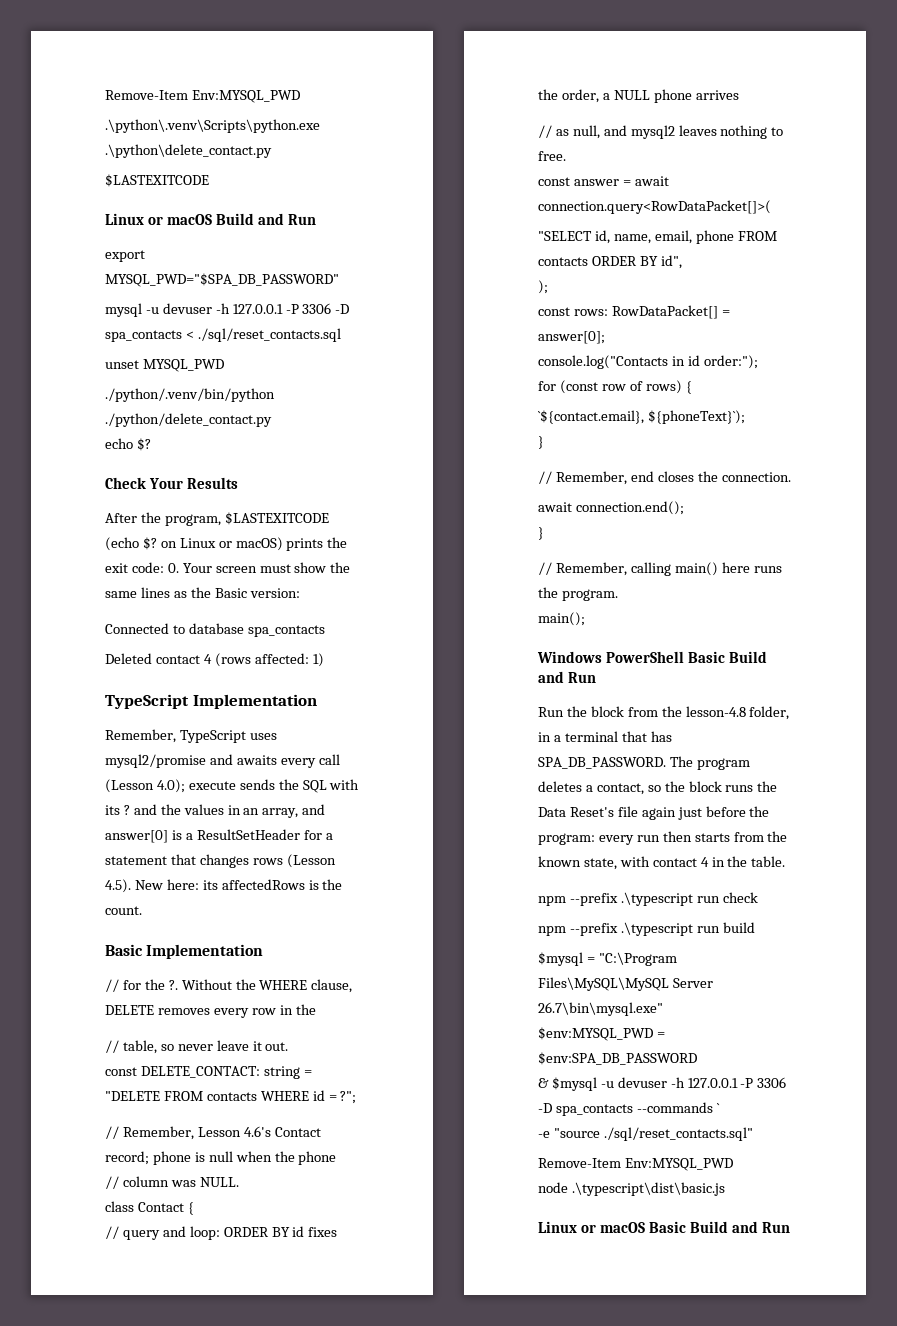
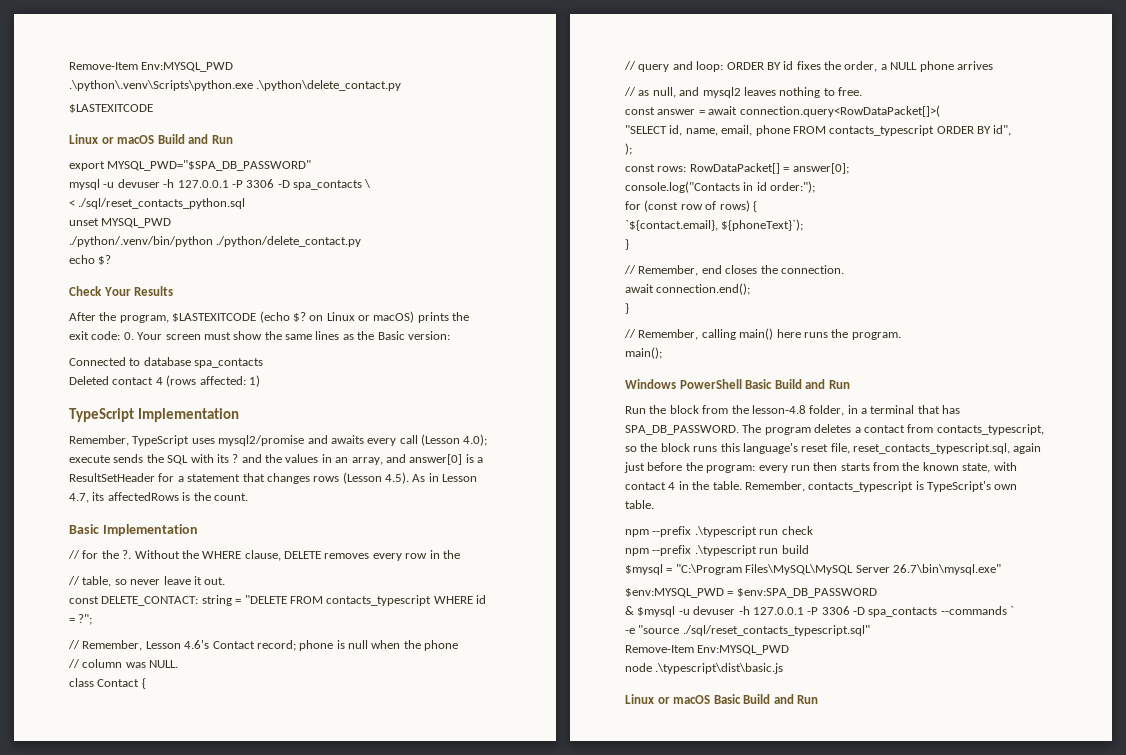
[185,328,341,342] < ./sql/reset_contacts.sql -> [364,179,372,188] [69,198,246,209] \ // < ./sql/reset_contacts_python.sql
[134,879,199,890] New here: -> [412,473,478,482] [69,493,89,503] As in Lesson 4.7,
[206,1092,257,1101] contacts -> [326,595,432,606] contacts_typescript
[538,257,588,266] contacts -> [829,125,935,136] contacts_typescript
[596,783,644,795] contact, -> [863,424,1044,435] contact from contacts_typescript,
[757,781,778,792] [538,806,638,817] the Data Reset's file -> [720,443,1010,454] this language's reset file, reset_contacts_typescript.sql,
(786, 861) none -> [744,481,1018,492] [625,500,654,509] Remember, contacts_typescript is TypeScript's own table.
[603,1127,753,1141] ./sql/reset_contacts.sql" -> [682,625,870,636] ./sql/reset_contacts_typescript.sql"

